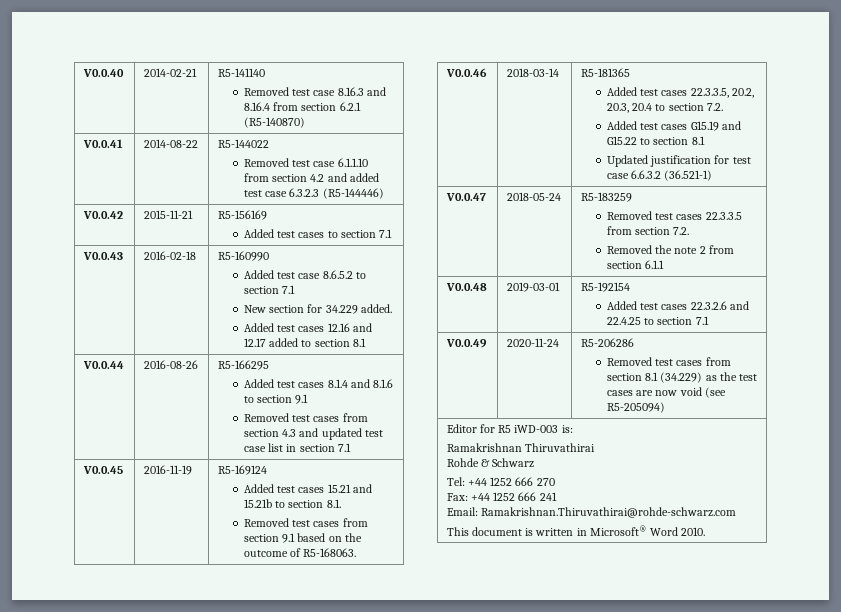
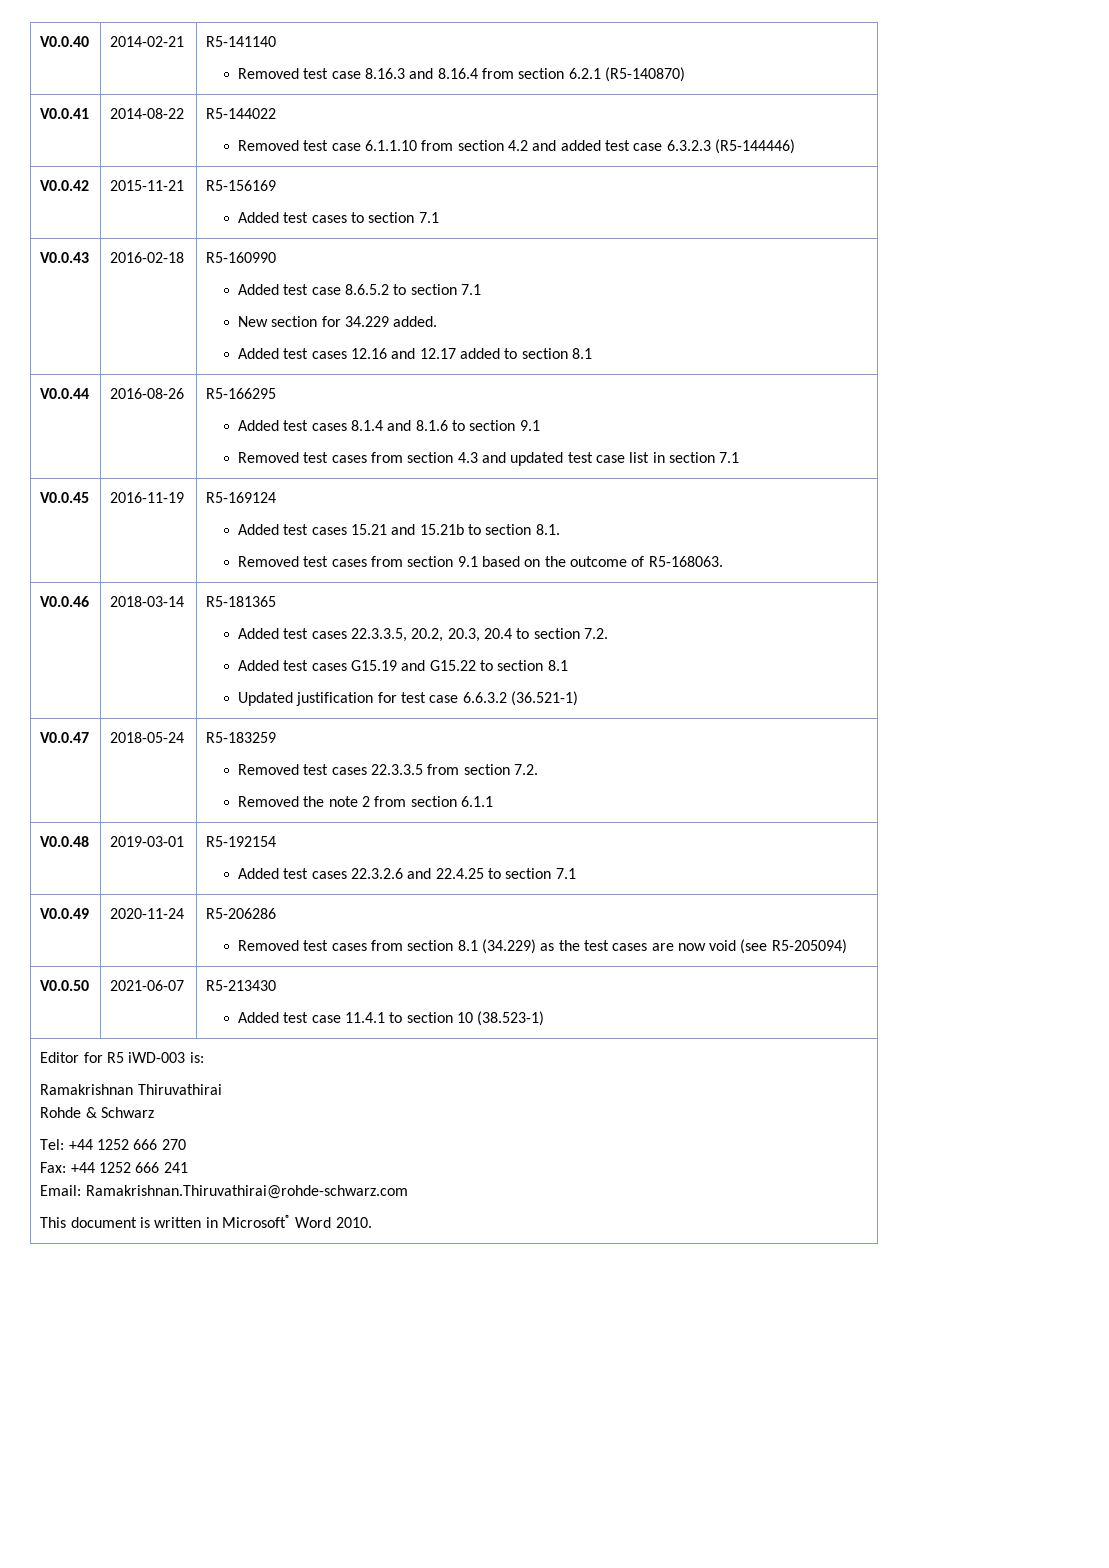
(665, 407) none -> [40,980,90,991] [110,980,185,991] [206,980,277,991] [237,1011,545,1026] // V0.0.50 | 2021-06-07 | R5-213430 // Added test case 11.4.1 to section 10 (38.523-1)

